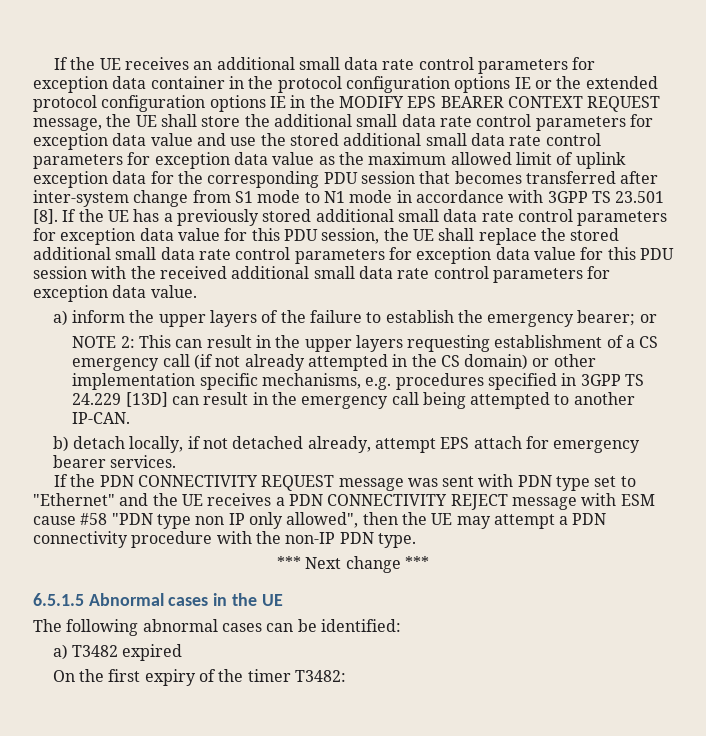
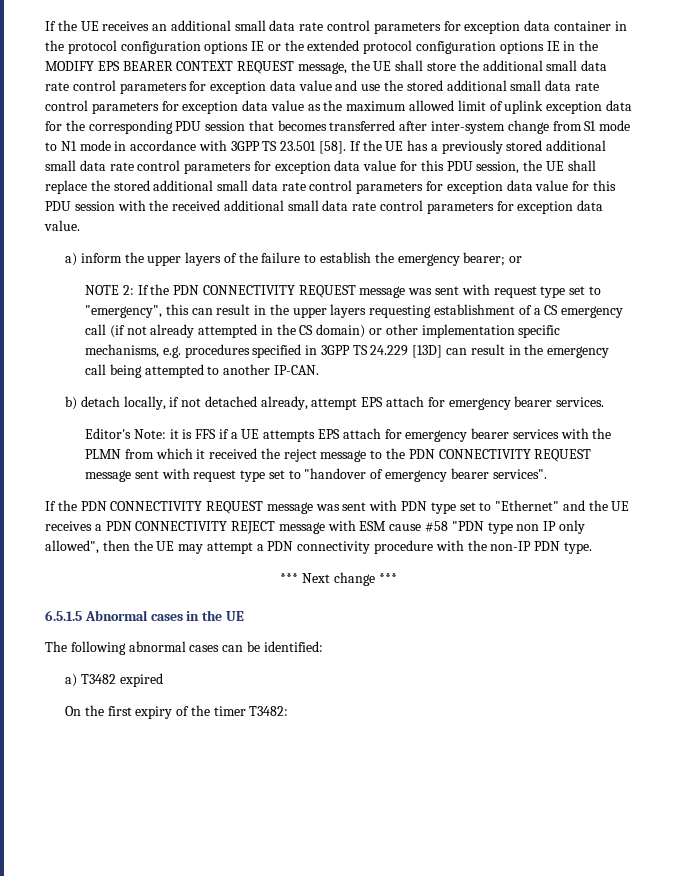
[33,209,58,224] [8]. -> [319,141,347,154] [58].
[138,335,171,348] This -> [137,284,601,298] [84,304,189,318] If the PDN CONNECTIVITY REQUEST message was sent with request type set to "emergency", this
(176, 461) none -> [84,428,612,442] [84,448,592,462] [84,468,547,482] // Editor's Note: it is FFS if a UE attempts EPS attach for emergency bearer services with the PLMN from which it received the reject message to the PDN CONNECTIVITY REQUEST message sent with request type set to "handover of emergency bearer services".

